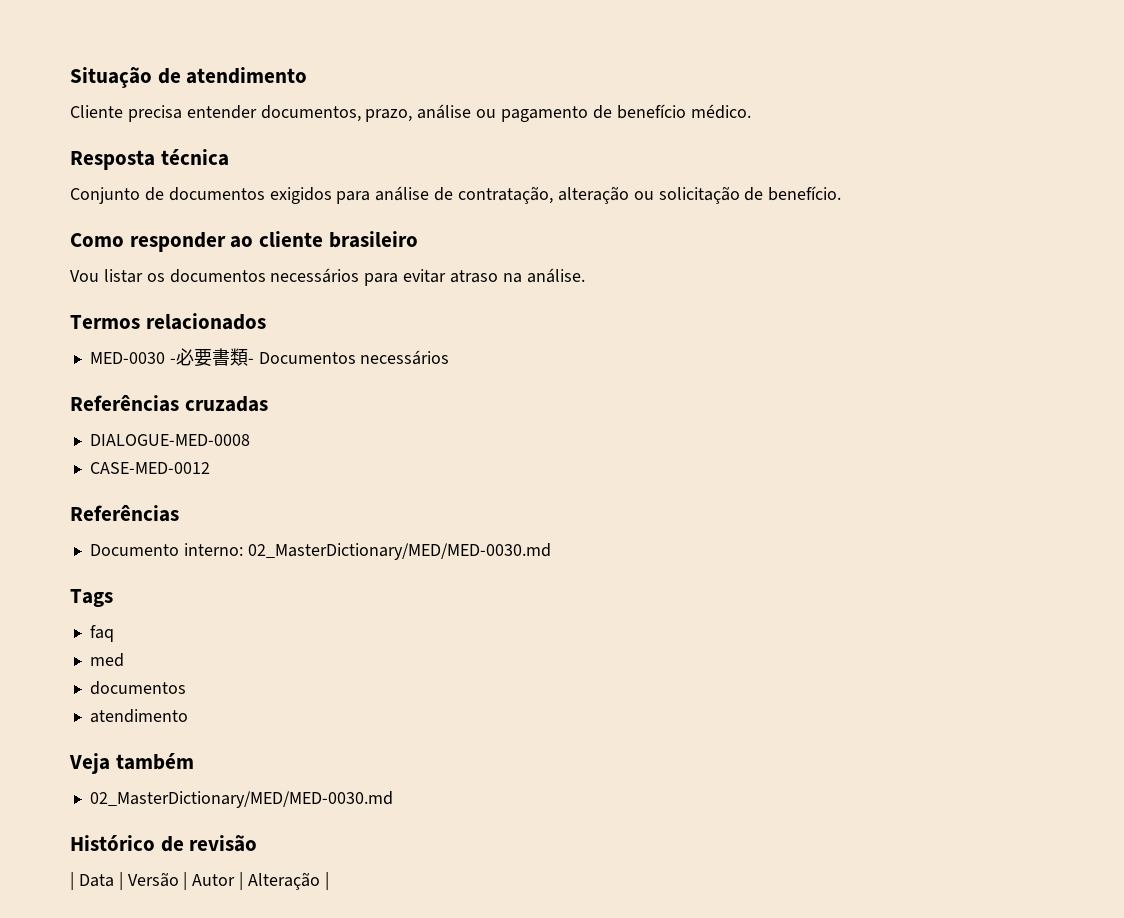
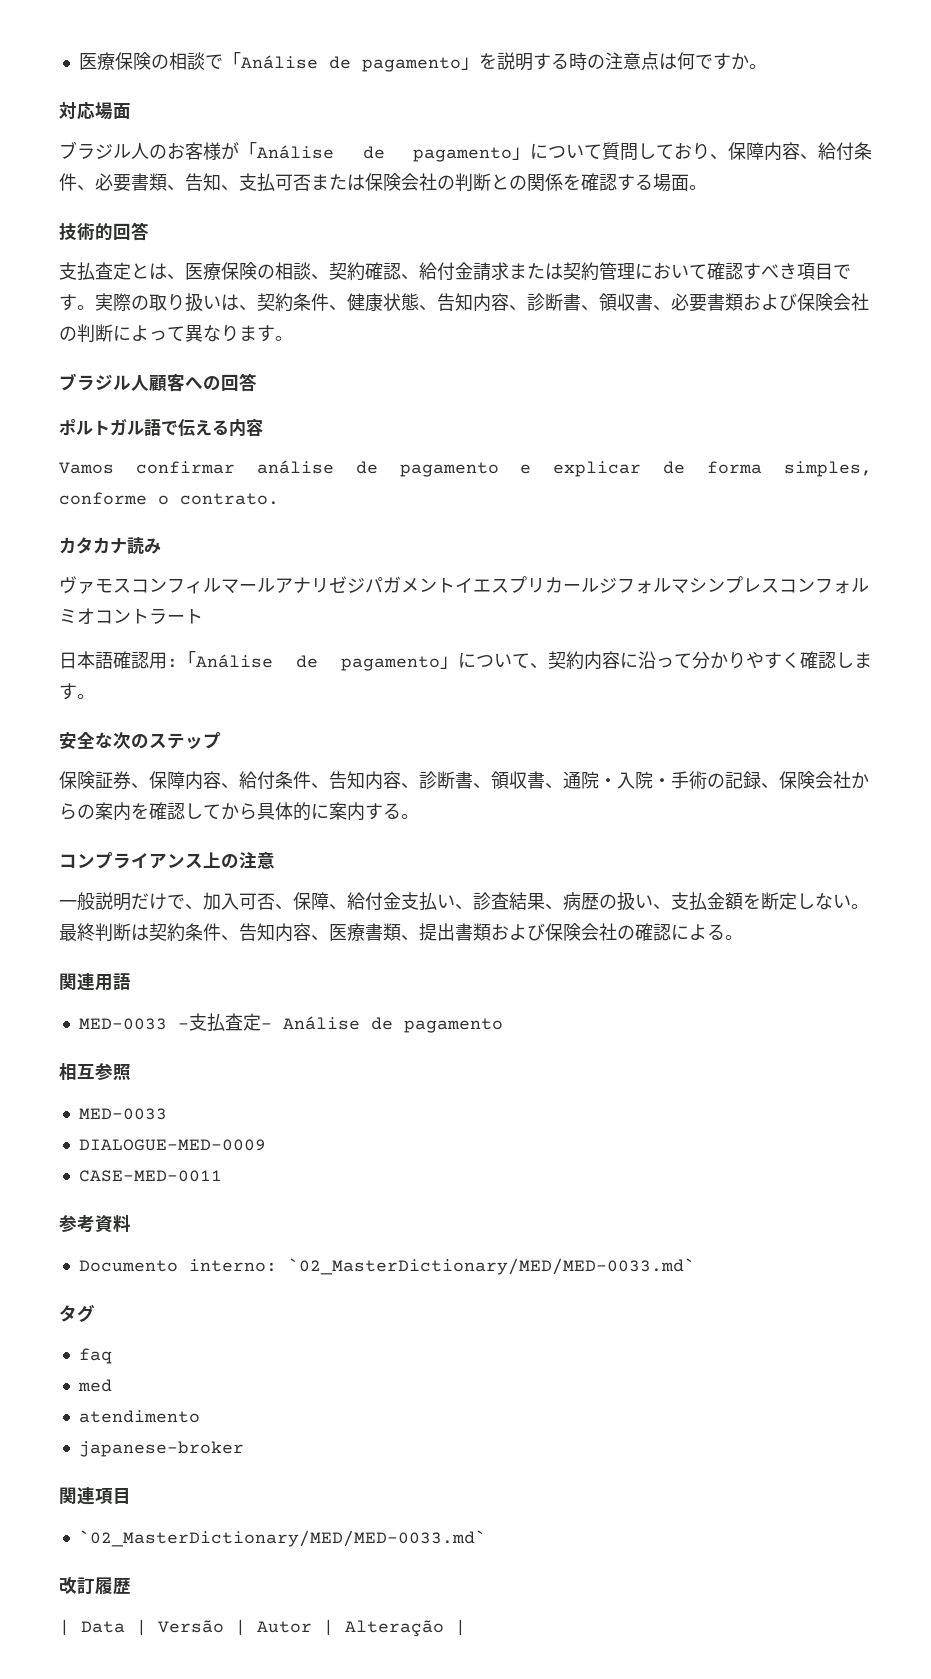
[70,67,308,88] [70,104,751,122] [70,149,229,170] [70,186,842,204] [70,231,418,252] [70,268,585,286] [70,313,266,330] [89,348,450,367] [70,395,268,412] [89,434,250,446] [89,462,210,474] [70,505,179,522] Situação de atendimento // Cliente precisa entender documentos, prazo, análise ou pagamento de benefício médico. // Resposta técnica // Conjunto de documentos exigidos para análise de contratação, alteração ou solicitação de benefício. // Como responder ao cliente brasileiro // Vou listar os documentos necessários para evitar atraso na análise. // Termos relacionados // MED-0030 -必要書類- Documentos necessários // Referências cruzadas // DIALOGUE-MED-0008 // CASE-MED-0012 // Referências -> [78,52,767,72] [59,102,131,120] [59,141,872,162] [59,173,707,192] [59,222,149,241] [59,262,851,281] [59,293,869,312] [59,324,293,342] [59,373,257,392] [59,418,263,437] [59,460,873,477] [59,492,279,505] [59,537,161,555] [59,576,869,594] [59,608,203,625] [59,651,872,671] [59,683,95,700] [59,731,221,749] [59,771,869,790] [59,802,419,821] [59,852,275,869] [59,892,869,911] [59,923,743,942] [59,973,131,991] [78,1013,503,1033] [59,1063,131,1081] [78,1108,167,1120] [78,1139,266,1151] [78,1170,222,1182] [59,1215,131,1233] 医療保険の相談で「Análise de pagamento」を説明する時の注意点は何ですか。 // 対応場面 // ブラジル人のお客様が「Análise de pagamento」について質問しており、保障内容、給付条件、必要書類、告知、支払可否または保険会社の判断との関係を確認する場面。 // 技術的回答 // 支払査定とは、医療保険の相談、契約確認、給付金請求または契約管理において確認すべき項目です。実際の取り扱いは、契約条件、健康状態、告知内容、診断書、領収書、必要書類および保険会社の判断によって異なります。 // ブラジル人顧客への回答 // ポルトガル語で伝える内容 // Vamos confirmar análise de pagamento e explicar de forma simples, conforme o contrato. // カタカナ読み // ヴァモスコンフィルマールアナリゼジパガメントイエスプリカールジフォルマシンプレスコンフォルミオコントラート // 日本語確認用:「Análise de pagamento」について、契約内容に沿って分かりやすく確認します。 // 安全な次のステップ // 保険証券、保障内容、給付条件、告知内容、診断書、領収書、通院・入院・手術の記録、保険会社からの案内を確認してから具体的に案内する。 // コンプライアンス上の注意 // 一般説明だけで、加入可否、保障、給付金支払い、診査結果、病歴の扱い、支払金額を断定しない。最終判断は契約条件、告知内容、医療書類、提出書類および保険会社の確認による。 // 関連用語 // MED-0033 -支払査定- Análise de pagamento // 相互参照 // MED-0033 // DIALOGUE-MED-0009 // CASE-MED-0011 // 参考資料
[247,543,551,560] [70,589,113,607] 02_MasterDictionary/MED/MED-0030.md // Tags -> [287,1258,695,1275] [59,1304,95,1322] `02_MasterDictionary/MED/MED-0033.md` // タグ
[89,681,186,695] [89,709,188,723] [69,753,194,774] [89,791,393,808] [70,835,258,852] // documentos // atendimento // Veja também // 02_MasterDictionary/MED/MED-0030.md // Histórico de revisão -> [78,1410,200,1423] [78,1441,244,1457] [59,1487,131,1505] [78,1530,486,1547] [59,1576,131,1595] // atendimento // japanese-broker // 関連項目 // `02_MasterDictionary/MED/MED-0033.md` // 改訂履歴

